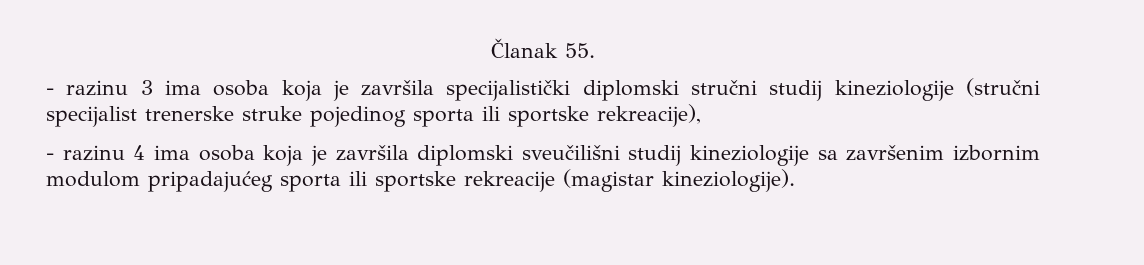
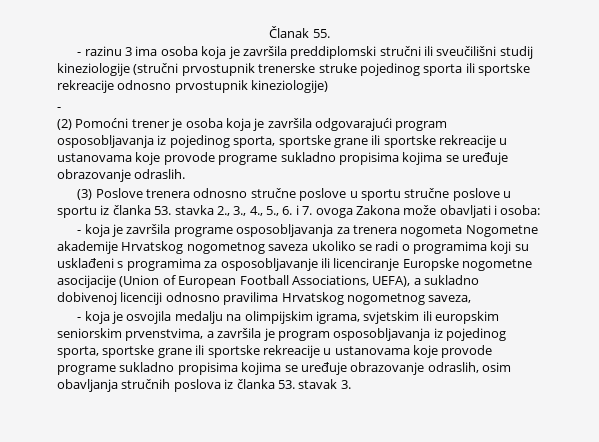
[446,80,758,101] specijalistički diplomski stručni -> [290,46,497,59] preddiplomski stručni ili sveučilišni
[46,106,137,127] specijalist -> [181,63,255,76] prvostupnik
[597,104,701,127] [46,145,1040,166] [46,169,795,192] rekreacije), // - razinu 4 ima osoba koja je završila diplomski sveučilišni studij kineziologije sa završenim izbornim modulom pripadajućeg sporta ili sportske rekreacije (magistar kineziologije). -> [57,80,329,93] [57,107,61,111] [57,118,448,131] [57,135,508,148] [57,152,508,165] [57,169,186,182] [77,188,512,201] [57,205,541,218] [77,224,538,237] [57,241,529,254] [57,258,532,271] [57,275,479,288] [57,292,472,305] [77,311,500,324] [57,328,506,341] [57,345,493,358] [57,362,511,375] [57,379,351,392] rekreacije odnosno prvostupnik kineziologije) // - // (2) Pomoćni trener je osoba koja je završila odgovarajući program osposobljavanja iz pojedinog sporta, sportske grane ili sportske rekreacije u ustanovama koje provode programe sukladno propisima kojima se uređuje obrazovanje odraslih. // (3) Poslove trenera odnosno stručne poslove u sportu stručne poslove u sportu iz članka 53. stavka 2., 3., 4., 5., 6. i 7. ovoga Zakona može obavljati i osoba: // - koja je završila programe osposobljavanja za trenera nogometa Nogometne akademije Hrvatskog nogometnog saveza ukoliko se radi o programima koji su usklađeni s programima za osposobljavanje ili licenciranje Europske nogometne asocijacije (Union of European Football Associations, UEFA), a sukladno dobivenoj licenciji odnosno pravilima Hrvatskog nogometnog saveza, // - koja je osvojila medalju na olimpijskim igrama, svjetskim ili europskim seniorskim prvenstvima, a završila je program osposobljavanja iz pojedinog sporta, sportske grane ili sportske rekreacije u ustanovama koje provode programe sukladno propisima kojima se uređuje obrazovanje odraslih, osim obavljanja stručnih poslova iz članka 53. stavak 3.

